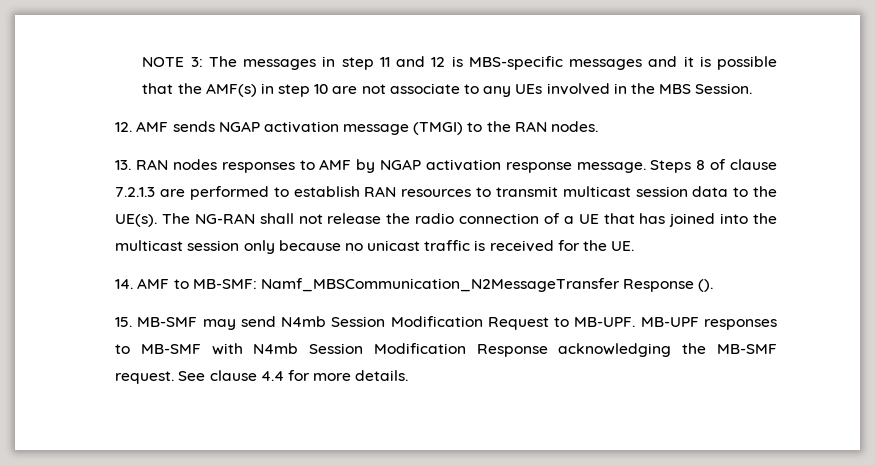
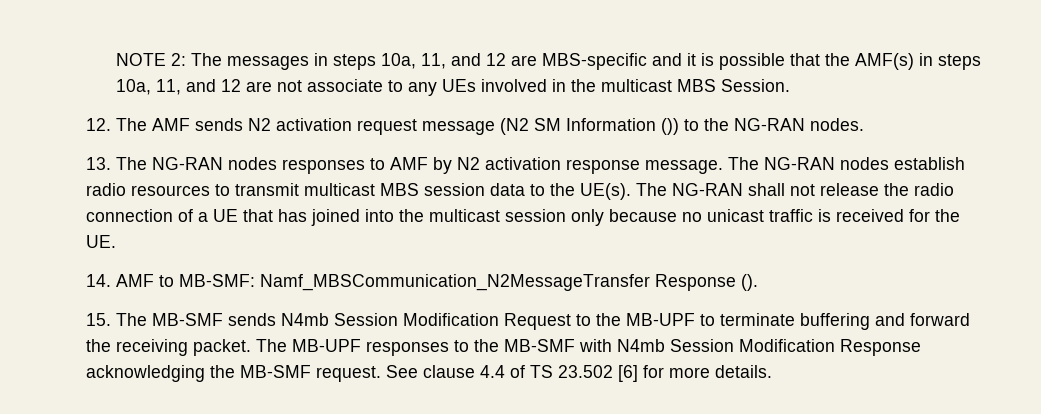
[190,57,203,67] 3: -> [170,53,186,66] 2:
[341,56,643,70] step 11 and 12 is MBS-specific messages -> [332,53,647,70] steps 10a, 11, and 12 are MBS-specific
[278,84,329,97] step 10 -> [937,54,981,70] [115,79,241,95] steps 10a, 11, and 12
(655, 88) none -> [600,79,672,92] multicast
(133, 127) none -> [116,118,148,131] The
[218,121,547,135] NGAP activation message (TMGI) to the RAN -> [248,118,806,135] N2 activation request message (N2 SM Information ()) to the NG-RAN
[136,159,169,170] RAN -> [116,157,224,170] The NG-RAN
[380,159,422,170] NGAP -> [457,157,481,170] N2
[650,159,778,173] [115,186,397,200] Steps 8 of clause 7.2.1.3 are performed to establish RAN -> [728,157,966,170] [86,183,127,196] The NG-RAN nodes establish radio
(631, 191) none -> [380,183,420,196] MBS
[137,316,276,330] MB-SMF may send -> [116,313,277,326] The MB-SMF sends
[574,317,636,327] MB-UPF. -> [596,313,971,330] [86,339,288,356] the MB-UPF to terminate buffering and forward the receiving packet. The
(131, 349) none -> [474,339,500,352] the
(284, 376) none -> [510,365,639,382] of TS 23.502 [6]

